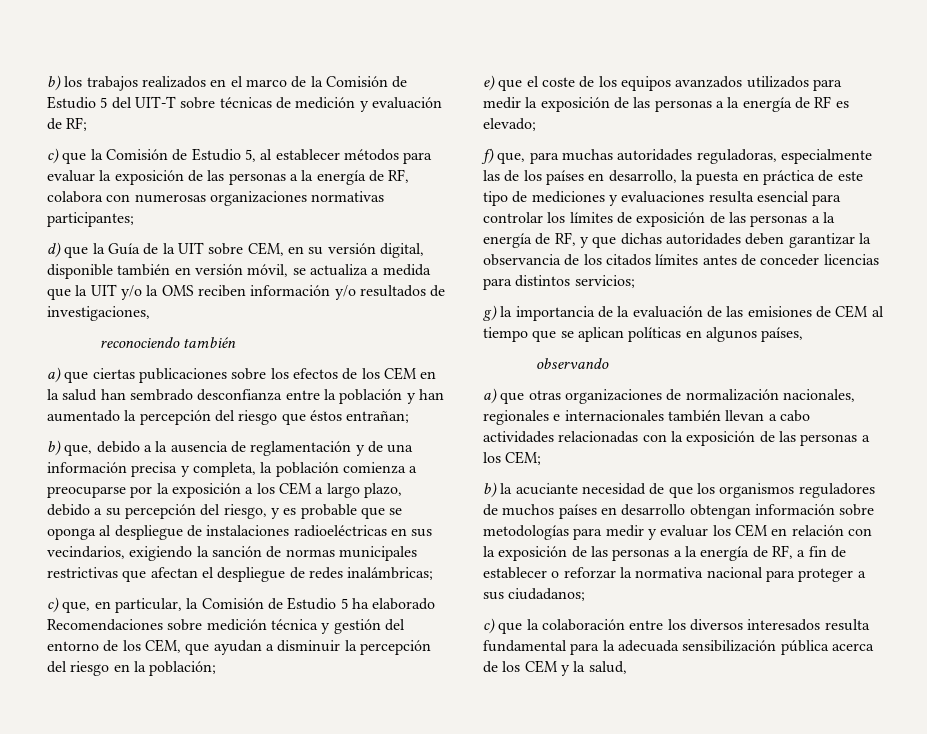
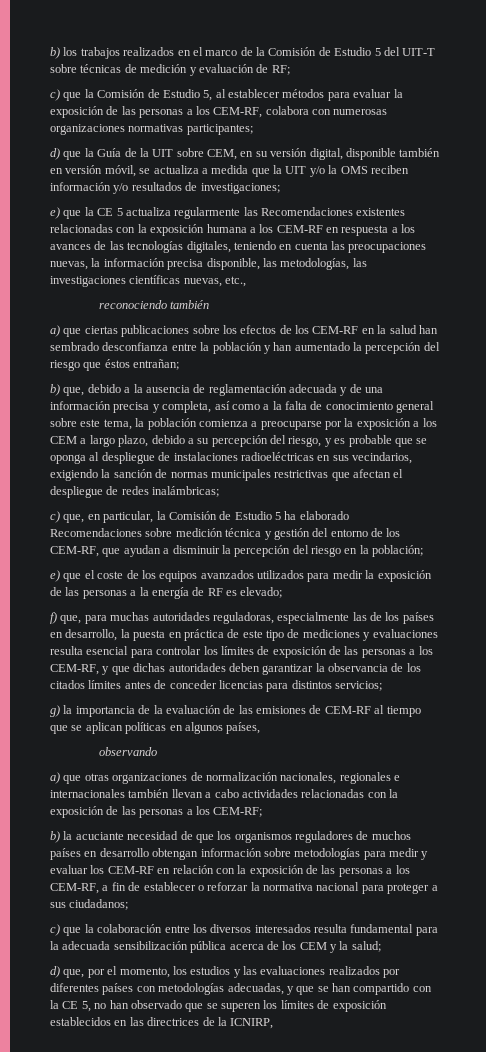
[301,169,410,185] la energía de RF, -> [195,106,263,118] los CEM-RF,
[47,306,150,321] investigaciones, -> [200,183,280,194] [50,207,406,219] [50,224,416,236] [50,241,427,253] [50,258,367,270] [50,275,247,287] investigaciones; // e) que la CE 5 actualiza regularmente las Recomendaciones existentes relacionadas con la exposición humana a los CEM-RF en respuesta a los avances de las tecnologías digitales, teniendo en cuenta las preocupaciones nuevas, la información precisa disponible, las metodologías, las investigaciones científicas nuevas, etc.,
[383,367,417,380] CEM -> [312,326,359,334] CEM-RF
(352, 448) none -> [289,384,337,393] adecuada
(256, 469) none -> [214,401,435,413] [50,418,132,430] así como a la falta de conocimiento general sobre este tema,
[144,639,181,653] CEM, -> [50,546,99,557] CEM-RF,
[822,212,835,223] [483,232,576,248] la energía de RF, -> [418,646,433,655] [50,664,99,675] los CEM-RF,
[835,305,869,318] CEM -> [324,706,371,714] CEM-RF
[505,451,542,465] CEM; -> [213,807,263,817] CEM-RF;
[734,524,768,537] CEM -> [107,866,154,874] CEM-RF
[684,545,793,561] la energía de RF, -> [395,865,410,874] [50,883,99,894] los CEM-RF,
[588,661,627,674] salud, -> [351,941,381,952] [50,966,401,978] [50,983,432,995] [50,1000,387,1012] [50,1017,274,1029] salud; // d) que, por el momento, los estudios y las evaluaciones realizados por diferentes países con metodologías adecuadas, y que se han compartido con la CE 5, no han observado que se superen los límites de exposición establecidos en las directrices de la ICNIRP,

